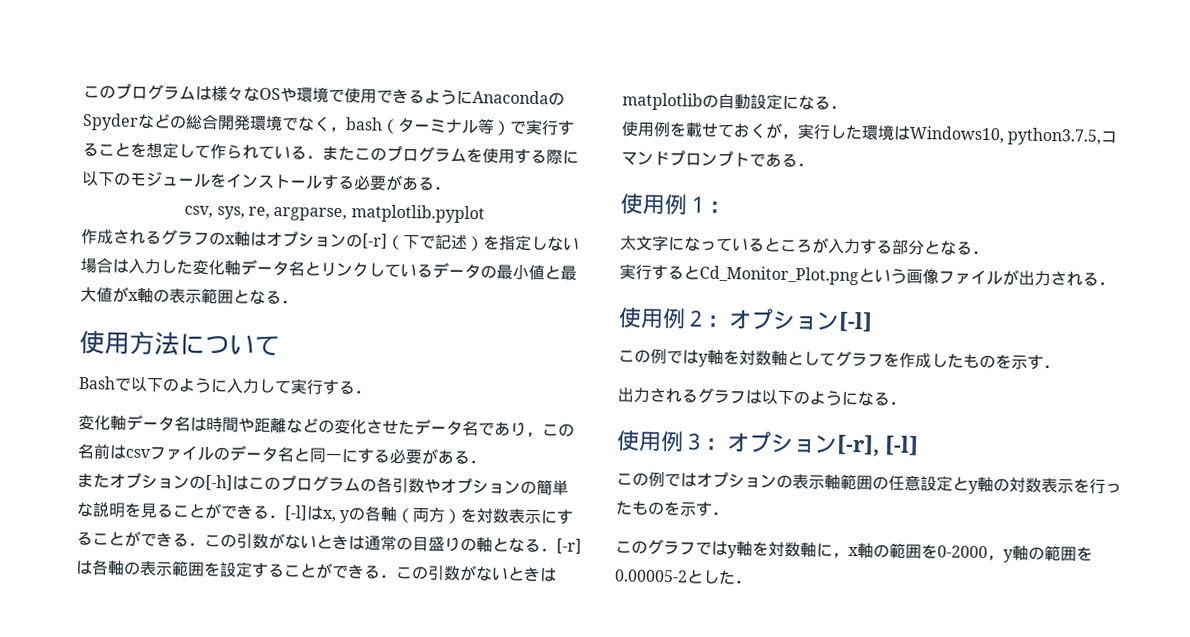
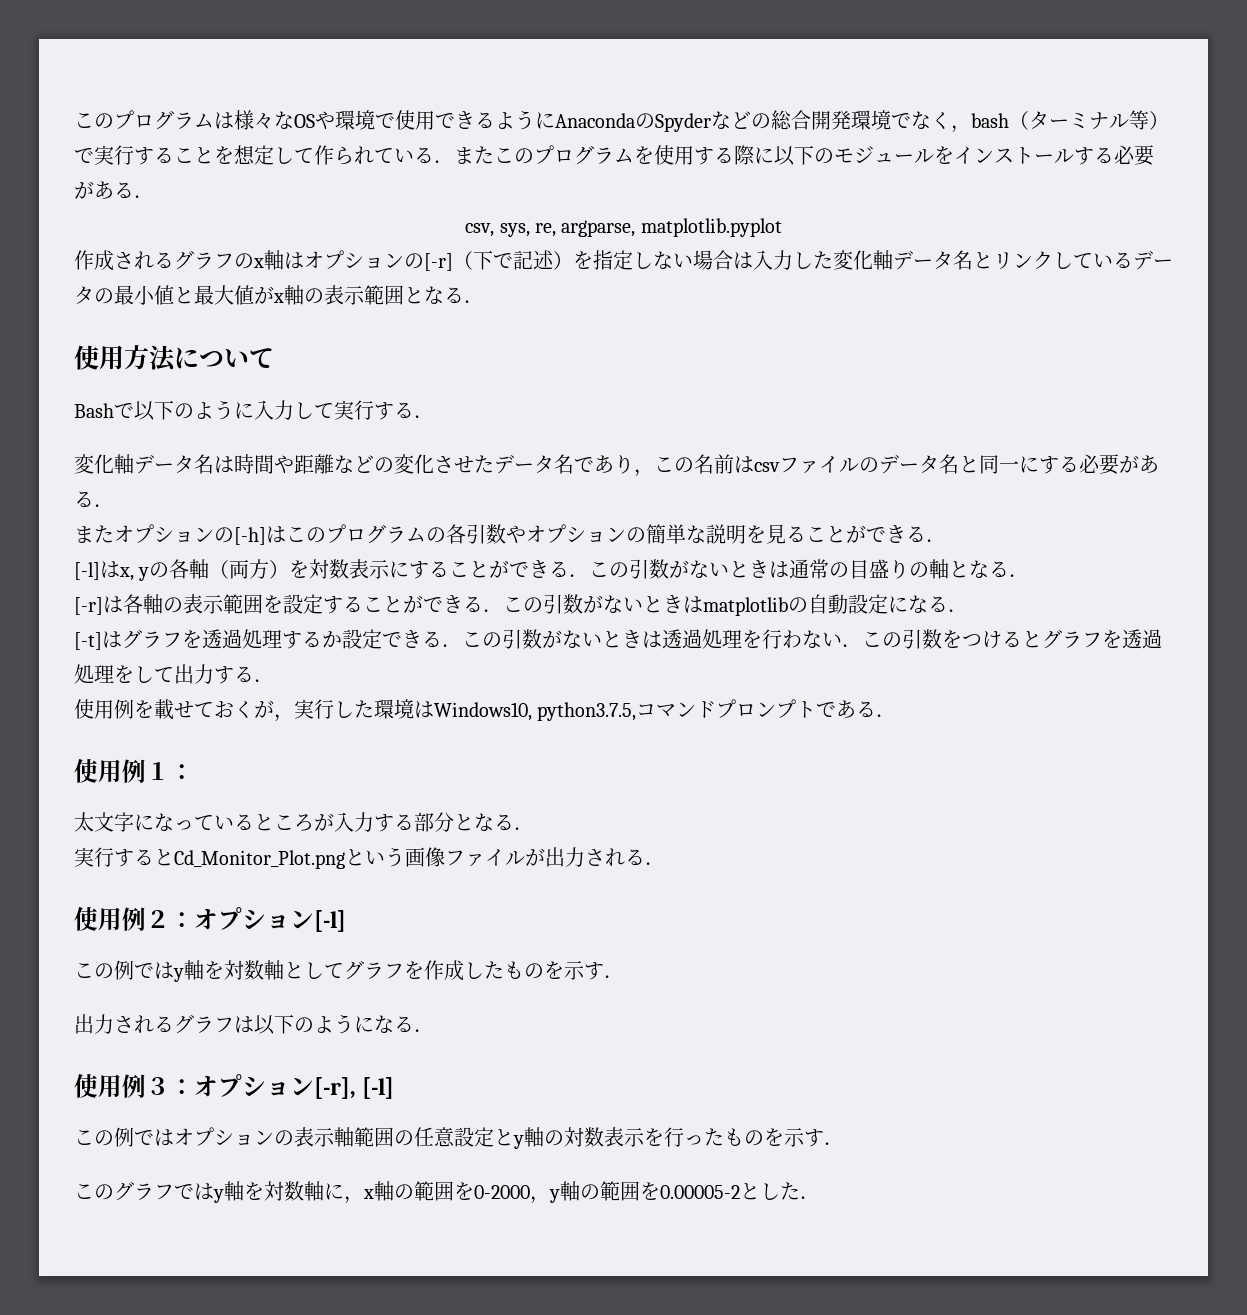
(285, 516) none -> (946, 540) //
(557, 550) none -> (1030, 575) //
(847, 107) none -> [74,629,1162,650] [74,664,274,684] // [-t]はグラフを透過処理するか設定できる．この引数がないときは透過処理を行わない．この引数をつけるとグラフを透過処理をして出力する．

